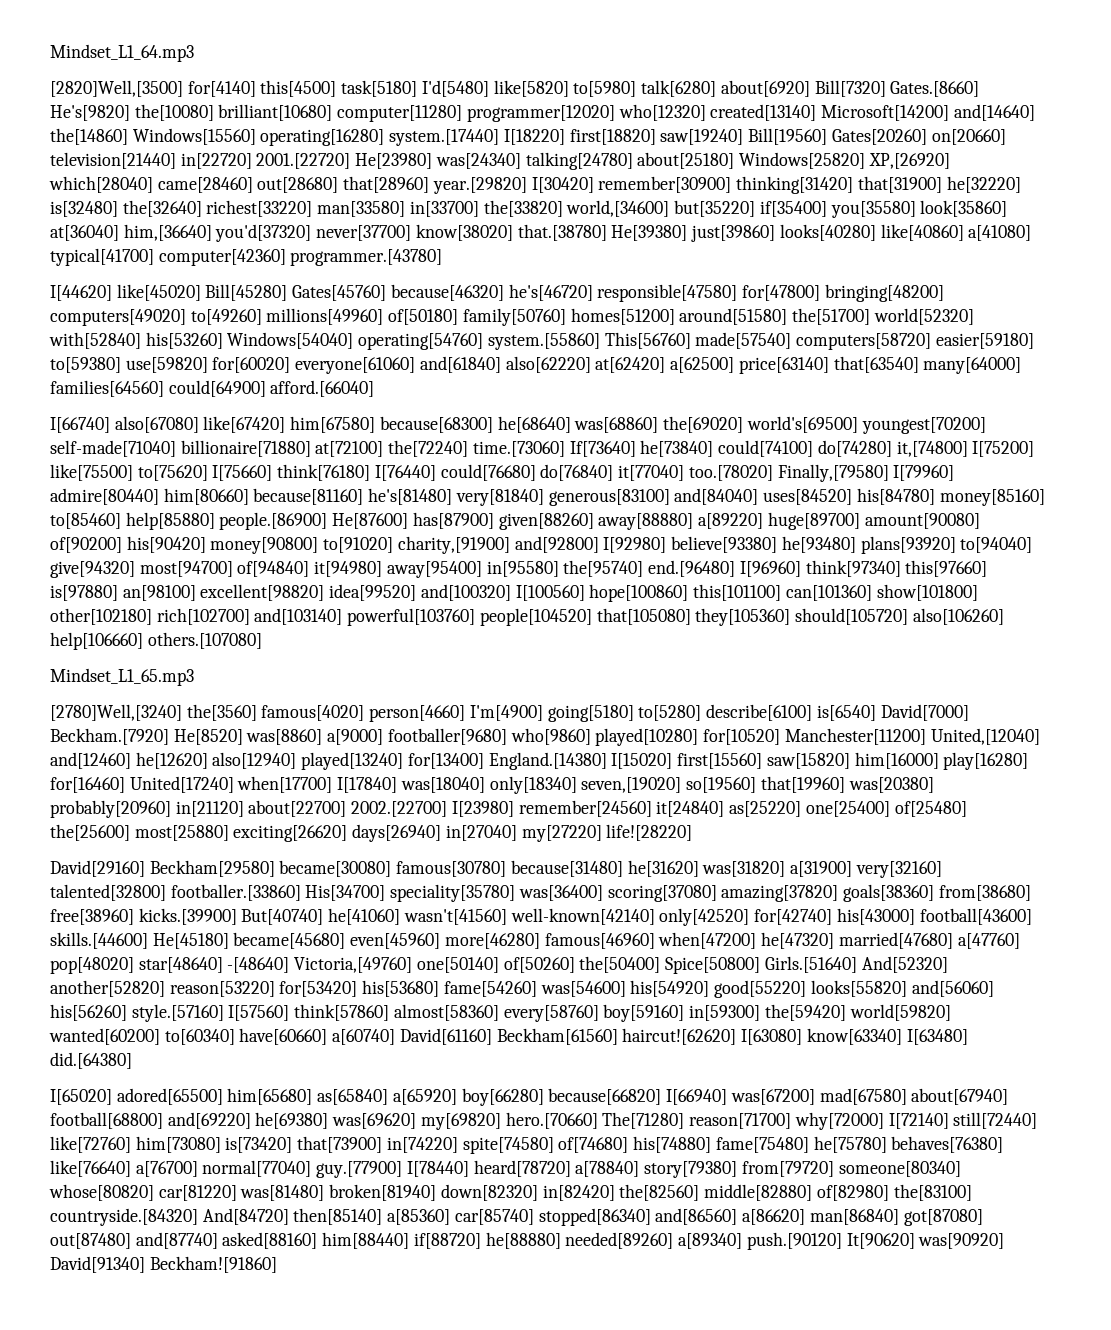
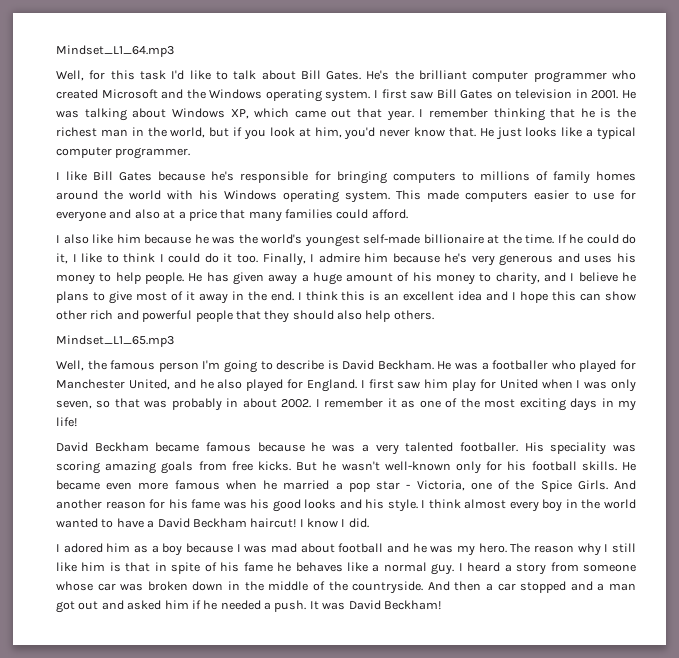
[50,80,980,97] [50,104,1035,122] [50,128,1006,146] [50,152,950,170] [49,176,1021,194] [50,200,1008,218] [50,224,1032,242] [50,248,443,266] [50,284,944,302] [50,308,974,326] [49,332,1034,350] [50,356,1022,374] [50,380,375,397] [50,416,986,434] [50,440,1035,457] [50,464,955,482] [50,488,1045,506] [50,512,980,530] [50,536,1033,554] [50,560,988,578] [50,584,978,602] [50,608,1004,626] [50,632,262,650] [50,668,194,686] [50,704,969,722] [50,728,1040,746] [50,752,1029,770] [50,776,934,794] [50,800,967,818] [50,824,693,842] [50,860,942,878] [50,884,1031,902] [50,908,1032,926] [50,932,1020,949] [50,956,948,974] [50,980,994,998] [50,1004,951,1022] [49,1028,968,1045] [50,1052,132,1069] [50,1088,1009,1106] [50,1112,1038,1130] [50,1136,1004,1154] [50,1160,961,1178] [49,1184,972,1201] [50,1208,983,1226] [50,1232,1005,1250] [50,1256,277,1273] [2820]Well,[3500] for[4140] this[4500] task[5180] I'd[5480] like[5820] to[5980] talk[6280] about[6920] Bill[7320] Gates.[8660] He's[9820] the[10080] brilliant[10680] computer[11280] programmer[12020] who[12320] created[13140] Microsoft[14200] and[14640] the[14860] Windows[15560] operating[16280] system.[17440] I[18220] first[18820] saw[19240] Bill[19560] Gates[20260] on[20660] television[21440] in[22720] 2001.[22720] He[23980] was[24340] talking[24780] about[25180] Windows[25820] XP,[26920] which[28040] came[28460] out[28680] that[28960] year.[29820] I[30420] remember[30900] thinking[31420] that[31900] he[32220] is[32480] the[32640] richest[33220] man[33580] in[33700] the[33820] world,[34600] but[35220] if[35400] you[35580] look[35860] at[36040] him,[36640] you'd[37320] never[37700] know[38020] that.[38780] He[39380] just[39860] looks[40280] like[40860] a[41080] typical[41700] computer[42360] programmer.[43780] // I[44620] like[45020] Bill[45280] Gates[45760] because[46320] he's[46720] responsible[47580] for[47800] bringing[48200] computers[49020] to[49260] millions[49960] of[50180] family[50760] homes[51200] around[51580] the[51700] world[52320] with[52840] his[53260] Windows[54040] operating[54760] system.[55860] This[56760] made[57540] computers[58720] easier[59180] to[59380] use[59820] for[60020] everyone[61060] and[61840] also[62220] at[62420] a[62500] price[63140] that[63540] many[64000] families[64560] could[64900] afford.[66040] // I[66740] also[67080] like[67420] him[67580] because[68300] he[68640] was[68860] the[69020] world's[69500] youngest[70200] self-made[71040] billionaire[71880] at[72100] the[72240] time.[73060] If[73640] he[73840] could[74100] do[74280] it,[74800] I[75200] like[75500] to[75620] I[75660] think[76180] I[76440] could[76680] do[76840] it[77040] too.[78020] Finally,[79580] I[79960] admire[80440] him[80660] because[81160] he's[81480] very[81840] generous[83100] and[84040] uses[84520] his[84780] money[85160] to[85460] help[85880] people.[86900] He[87600] has[87900] given[88260] away[88880] a[89220] huge[89700] amount[90080] of[90200] his[90420] money[90800] to[91020] charity,[91900] and[92800] I[92980] believe[93380] he[93480] plans[93920] to[94040] give[94320] most[94700] of[94840] it[94980] away[95400] in[95580] the[95740] end.[96480] I[96960] think[97340] this[97660] is[97880] an[98100] excellent[98820] idea[99520] and[100320] I[100560] hope[100860] this[101100] can[101360] show[101800] other[102180] rich[102700] and[103140] powerful[103760] people[104520] that[105080] they[105360] should[105720] also[106260] help[106660] others.[107080] // Mindset_L1_65.mp3 // [2780]Well,[3240] the[3560] famous[4020] person[4660] I'm[4900] going[5180] to[5280] describe[6100] is[6540] David[7000] Beckham.[7920] He[8520] was[8860] a[9000] footballer[9680] who[9860] played[10280] for[10520] Manchester[11200] United,[12040] and[12460] he[12620] also[12940] played[13240] for[13400] England.[14380] I[15020] first[15560] saw[15820] him[16000] play[16280] for[16460] United[17240] when[17700] I[17840] was[18040] only[18340] seven,[19020] so[19560] that[19960] was[20380] probably[20960] in[21120] about[22700] 2002.[22700] I[23980] remember[24560] it[24840] as[25220] one[25400] of[25480] the[25600] most[25880] exciting[26620] days[26940] in[27040] my[27220] life![28220] // David[29160] Beckham[29580] became[30080] famous[30780] because[31480] he[31620] was[31820] a[31900] very[32160] talented[32800] footballer.[33860] His[34700] speciality[35780] was[36400] scoring[37080] amazing[37820] goals[38360] from[38680] free[38960] kicks.[39900] But[40740] he[41060] wasn't[41560] well-known[42140] only[42520] for[42740] his[43000] football[43600] skills.[44600] He[45180] became[45680] even[45960] more[46280] famous[46960] when[47200] he[47320] married[47680] a[47760] pop[48020] star[48640] -[48640] Victoria,[49760] one[50140] of[50260] the[50400] Spice[50800] Girls.[51640] And[52320] another[52820] reason[53220] for[53420] his[53680] fame[54260] was[54600] his[54920] good[55220] looks[55820] and[56060] his[56260] style.[57160] I[57560] think[57860] almost[58360] every[58760] boy[59160] in[59300] the[59420] world[59820] wanted[60200] to[60340] have[60660] a[60740] David[61160] Beckham[61560] haircut![62620] I[63080] know[63340] I[63480] did.[64380] // I[65020] adored[65500] him[65680] as[65840] a[65920] boy[66280] because[66820] I[66940] was[67200] mad[67580] about[67940] football[68800] and[69220] he[69380] was[69620] my[69820] hero.[70660] The[71280] reason[71700] why[72000] I[72140] still[72440] like[72760] him[73080] is[73420] that[73900] in[74220] spite[74580] of[74680] his[74880] fame[75480] he[75780] behaves[76380] like[76640] a[76700] normal[77040] guy.[77900] I[78440] heard[78720] a[78840] story[79380] from[79720] someone[80340] whose[80820] car[81220] was[81480] broken[81940] down[82320] in[82420] the[82560] middle[82880] of[82980] the[83100] countryside.[84320] And[84720] then[85140] a[85360] car[85740] stopped[86340] and[86560] a[86620] man[86840] got[87080] out[87480] and[87740] asked[88160] him[88440] if[88720] he[88880] needed[89260] a[89340] push.[90120] It[90620] was[90920] David[91340] Beckham![91860] -> [56,70,636,83] [56,89,636,102] [56,108,636,121] [56,127,637,140] [56,147,191,159] [56,171,636,184] [56,190,636,203] [56,209,408,222] [56,234,636,247] [56,253,636,266] [56,272,636,285] [56,291,636,304] [56,310,434,323] [56,335,174,347] [56,360,636,373] [56,379,636,392] [56,398,636,411] [56,417,77,427] [56,442,636,455] [56,461,636,474] [56,480,637,492] [56,499,636,512] [56,518,369,528] [56,543,636,556] [56,562,636,575] [56,581,636,594] [56,600,441,613] Well, for this task I'd like to talk about Bill Gates. He's the brilliant computer programmer who created Microsoft and the Windows operating system. I first saw Bill Gates on television in 2001. He was talking about Windows XP, which came out that year. I remember thinking that he is the richest man in the world, but if you look at him, you'd never know that. He just looks like a typical computer programmer. // I like Bill Gates because he's responsible for bringing computers to millions of family homes around the world with his Windows operating system. This made computers easier to use for everyone and also at a price that many families could afford. // I also like him because he was the world's youngest self-made billionaire at the time. If he could do it, I like to think I could do it too. Finally, I admire him because he's very generous and uses his money to help people. He has given away a huge amount of his money to charity, and I believe he plans to give most of it away in the end. I think this is an excellent idea and I hope this can show other rich and powerful people that they should also help others. // Mindset_L1_65.mp3 // Well, the famous person I'm going to describe is David Beckham. He was a footballer who played for Manchester United, and he also played for England. I first saw him play for United when I was only seven, so that was probably in about 2002. I remember it as one of the most exciting days in my life! // David Beckham became famous because he was a very talented footballer. His speciality was scoring amazing goals from free kicks. But he wasn't well-known only for his football skills. He became even more famous when he married a pop star - Victoria, one of the Spice Girls. And another reason for his fame was his good looks and his style. I think almost every boy in the world wanted to have a David Beckham haircut! I know I did. // I adored him as a boy because I was mad about football and he was my hero. The reason why I still like him is that in spite of his fame he behaves like a normal guy. I heard a story from someone whose car was broken down in the middle of the countryside. And then a car stopped and a man got out and asked him if he needed a push. It was David Beckham!

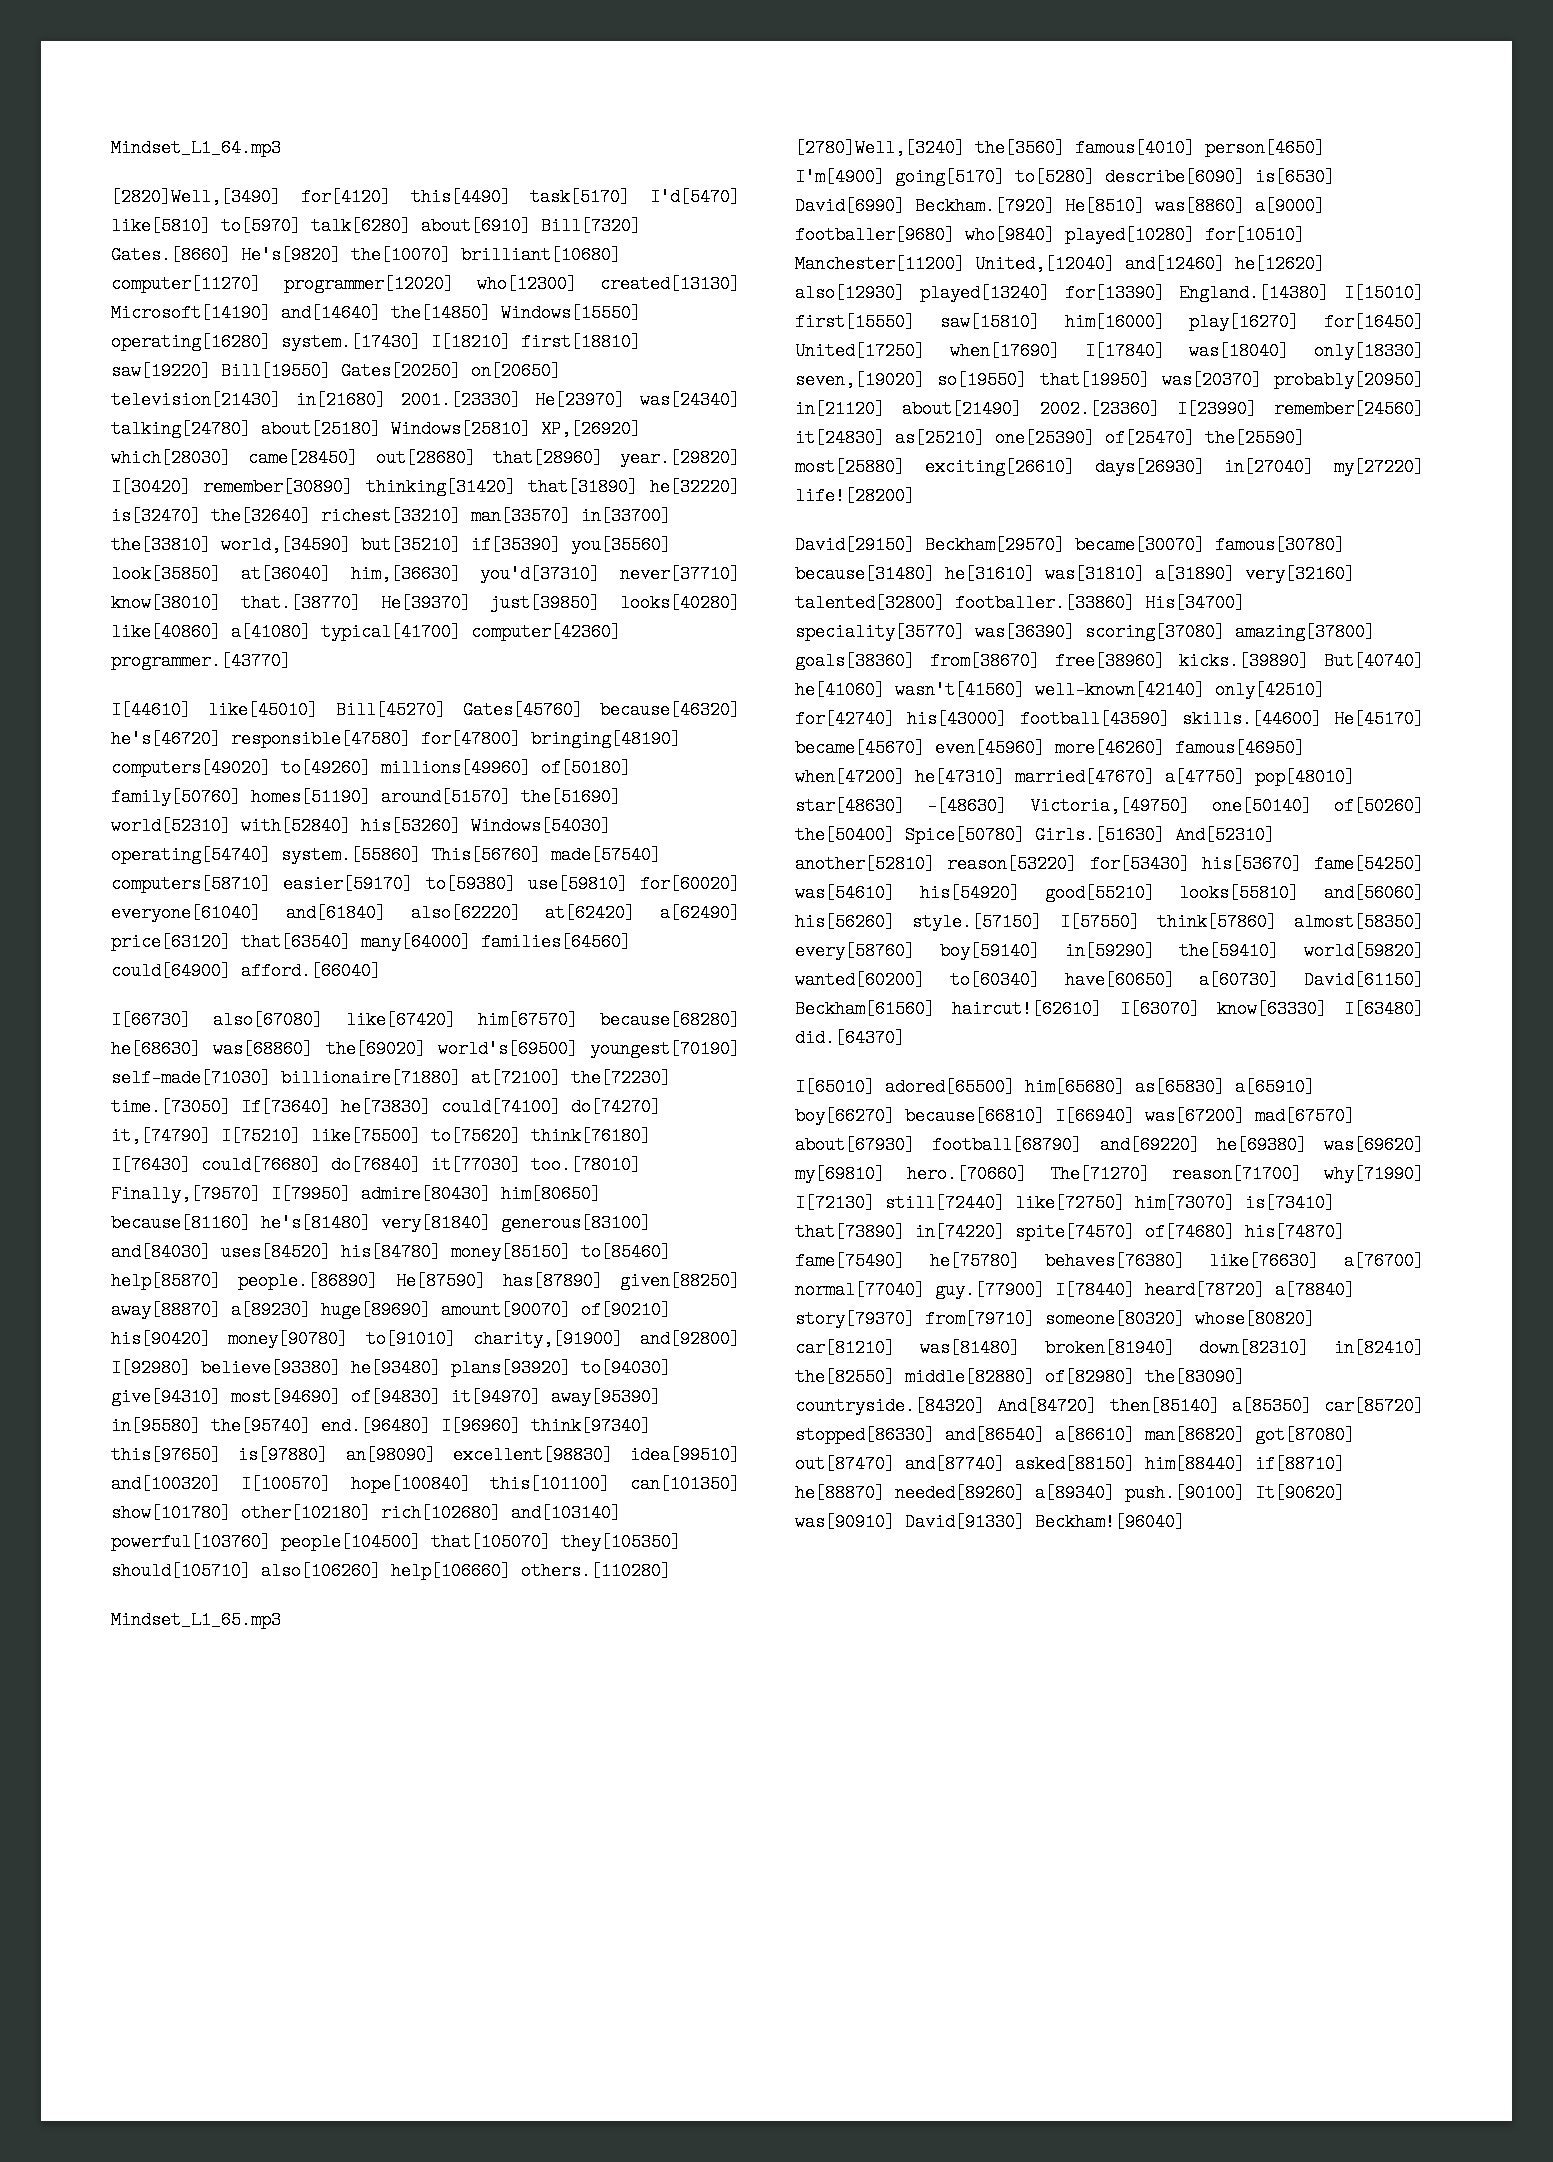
[56,70,636,83] [56,89,636,102] [56,108,636,121] [56,127,637,140] [56,147,191,159] [56,171,636,184] [56,190,636,203] [56,209,408,222] [56,234,636,247] [56,253,636,266] [56,272,636,285] [56,291,636,304] [56,310,434,323] [56,335,174,347] [56,360,636,373] [56,379,636,392] [56,398,636,411] [56,417,77,427] [56,442,636,455] [56,461,636,474] [56,480,637,492] [56,499,636,512] [56,518,369,528] [56,543,636,556] [56,562,636,575] [56,581,636,594] [56,600,441,613] Well, for this task I'd like to talk about Bill Gates. He's the brilliant computer programmer who created Microsoft and the Windows operating system. I first saw Bill Gates on television in 2001. He was talking about Windows XP, which came out that year. I remember thinking that he is the richest man in the world, but if you look at him, you'd never know that. He just looks like a typical computer programmer. // I like Bill Gates because he's responsible for bringing computers to millions of family homes around the world with his Windows operating system. This made computers easier to use for everyone and also at a price that many families could afford. // I also like him because he was the world's youngest self-made billionaire at the time. If he could do it, I like to think I could do it too. Finally, I admire him because he's very generous and uses his money to help people. He has given away a huge amount of his money to charity, and I believe he plans to give most of it away in the end. I think this is an excellent idea and I hope this can show other rich and powerful people that they should also help others. // Mindset_L1_65.mp3 // Well, the famous person I'm going to describe is David Beckham. He was a footballer who played for Manchester United, and he also played for England. I first saw him play for United when I was only seven, so that was probably in about 2002. I remember it as one of the most exciting days in my life! // David Beckham became famous because he was a very talented footballer. His speciality was scoring amazing goals from free kicks. But he wasn't well-known only for his football skills. He became even more famous when he married a pop star - Victoria, one of the Spice Girls. And another reason for his fame was his good looks and his style. I think almost every boy in the world wanted to have a David Beckham haircut! I know I did. // I adored him as a boy because I was mad about football and he was my hero. The reason why I still like him is that in spite of his fame he behaves like a normal guy. I heard a story from someone whose car was broken down in the middle of the countryside. And then a car stopped and a man got out and asked him if he needed a push. It was David Beckham! -> [111,188,740,206] [111,217,641,235] [111,246,621,264] [111,275,740,293] [111,304,641,322] [111,333,641,351] [111,362,561,380] [111,391,740,409] [111,420,641,438] [111,449,740,467] [111,478,740,496] [111,507,671,525] [111,536,671,554] [111,565,740,583] [111,594,740,612] [111,623,621,641] [111,652,291,670] [111,701,740,719] [111,730,681,748] [111,759,631,777] [111,788,621,806] [111,817,611,835] [111,846,661,864] [111,875,740,893] [111,904,740,922] [111,933,631,951] [111,962,381,980] [111,1011,740,1029] [111,1040,740,1058] [111,1069,671,1087] [111,1098,661,1116] [111,1127,651,1145] [111,1156,641,1174] [111,1185,601,1203] [111,1214,651,1232] [111,1243,671,1261] [111,1272,740,1290] [111,1301,671,1319] [111,1330,740,1348] [111,1359,671,1377] [111,1388,661,1406] [111,1417,651,1435] [111,1446,740,1464] [111,1475,740,1493] [111,1504,621,1522] [111,1533,681,1551] [111,1562,671,1580] [111,1611,281,1629] [795,139,1325,157] [795,168,1335,186] [795,197,1325,215] [795,226,1305,244] [795,255,1325,273] [795,284,1424,302] [795,313,1424,331] [795,342,1424,360] [795,371,1424,389] [795,400,1424,418] [795,429,1305,447] [795,458,1424,476] [795,487,915,505] [795,536,1345,554] [795,565,1355,583] [795,594,1245,612] [795,623,1375,641] [795,652,1424,670] [795,681,1325,699] [795,710,1424,728] [795,739,1305,757] [795,768,1355,786] [795,797,1424,815] [795,826,1275,844] [795,855,1424,873] [795,884,1424,902] [795,913,1424,931] [795,942,1424,960] [795,971,1424,989] [795,1000,1424,1018] [795,1029,905,1047] [795,1078,1315,1096] [795,1107,1355,1125] [795,1136,1424,1154] [795,1165,1424,1183] [795,1194,1335,1212] [795,1223,1345,1241] [795,1252,1424,1270] [795,1281,1355,1299] [795,1310,1315,1328] [795,1339,1424,1357] [795,1368,1245,1386] [795,1397,1424,1415] [795,1426,1355,1444] [795,1455,1345,1473] [795,1484,1345,1502] [795,1513,1185,1531] [2820]Well,[3490] for[4120] this[4490] task[5170] I'd[5470] like[5810] to[5970] talk[6280] about[6910] Bill[7320] Gates.[8660] He's[9820] the[10070] brilliant[10680] computer[11270] programmer[12020] who[12300] created[13130] Microsoft[14190] and[14640] the[14850] Windows[15550] operating[16280] system.[17430] I[18210] first[18810] saw[19220] Bill[19550] Gates[20250] on[20650] television[21430] in[21680] 2001.[23330] He[23970] was[24340] talking[24780] about[25180] Windows[25810] XP,[26920] which[28030] came[28450] out[28680] that[28960] year.[29820] I[30420] remember[30890] thinking[31420] that[31890] he[32220] is[32470] the[32640] richest[33210] man[33570] in[33700] the[33810] world,[34590] but[35210] if[35390] you[35560] look[35850] at[36040] him,[36630] you'd[37310] never[37710] know[38010] that.[38770] He[39370] just[39850] looks[40280] like[40860] a[41080] typical[41700] computer[42360] programmer.[43770] // I[44610] like[45010] Bill[45270] Gates[45760] because[46320] he's[46720] responsible[47580] for[47800] bringing[48190] computers[49020] to[49260] millions[49960] of[50180] family[50760] homes[51190] around[51570] the[51690] world[52310] with[52840] his[53260] Windows[54030] operating[54740] system.[55860] This[56760] made[57540] computers[58710] easier[59170] to[59380] use[59810] for[60020] everyone[61040] and[61840] also[62220] at[62420] a[62490] price[63120] that[63540] many[64000] families[64560] could[64900] afford.[66040] // I[66730] also[67080] like[67420] him[67570] because[68280] he[68630] was[68860] the[69020] world's[69500] youngest[70190] self-made[71030] billionaire[71880] at[72100] the[72230] time.[73050] If[73640] he[73830] could[74100] do[74270] it,[74790] I[75210] like[75500] to[75620] think[76180] I[76430] could[76680] do[76840] it[77030] too.[78010] Finally,[79570] I[79950] admire[80430] him[80650] because[81160] he's[81480] very[81840] generous[83100] and[84030] uses[84520] his[84780] money[85150] to[85460] help[85870] people.[86890] He[87590] has[87890] given[88250] away[88870] a[89230] huge[89690] amount[90070] of[90210] his[90420] money[90780] to[91010] charity,[91900] and[92800] I[92980] believe[93380] he[93480] plans[93920] to[94030] give[94310] most[94690] of[94830] it[94970] away[95390] in[95580] the[95740] end.[96480] I[96960] think[97340] this[97650] is[97880] an[98090] excellent[98830] idea[99510] and[100320] I[100570] hope[100840] this[101100] can[101350] show[101780] other[102180] rich[102680] and[103140] powerful[103760] people[104500] that[105070] they[105350] should[105710] also[106260] help[106660] others.[110280] // Mindset_L1_65.mp3 // [2780]Well,[3240] the[3560] famous[4010] person[4650] I'm[4900] going[5170] to[5280] describe[6090] is[6530] David[6990] Beckham.[7920] He[8510] was[8860] a[9000] footballer[9680] who[9840] played[10280] for[10510] Manchester[11200] United,[12040] and[12460] he[12620] also[12930] played[13240] for[13390] England.[14380] I[15010] first[15550] saw[15810] him[16000] play[16270] for[16450] United[17250] when[17690] I[17840] was[18040] only[18330] seven,[19020] so[19550] that[19950] was[20370] probably[20950] in[21120] about[21490] 2002.[23360] I[23990] remember[24560] it[24830] as[25210] one[25390] of[25470] the[25590] most[25880] exciting[26610] days[26930] in[27040] my[27220] life![28200] // David[29150] Beckham[29570] became[30070] famous[30780] because[31480] he[31610] was[31810] a[31890] very[32160] talented[32800] footballer.[33860] His[34700] speciality[35770] was[36390] scoring[37080] amazing[37800] goals[38360] from[38670] free[38960] kicks.[39890] But[40740] he[41060] wasn't[41560] well-known[42140] only[42510] for[42740] his[43000] football[43590] skills.[44600] He[45170] became[45670] even[45960] more[46260] famous[46950] when[47200] he[47310] married[47670] a[47750] pop[48010] star[48630] -[48630] Victoria,[49750] one[50140] of[50260] the[50400] Spice[50780] Girls.[51630] And[52310] another[52810] reason[53220] for[53430] his[53670] fame[54250] was[54610] his[54920] good[55210] looks[55810] and[56060] his[56260] style.[57150] I[57550] think[57860] almost[58350] every[58760] boy[59140] in[59290] the[59410] world[59820] wanted[60200] to[60340] have[60650] a[60730] David[61150] Beckham[61560] haircut![62610] I[63070] know[63330] I[63480] did.[64370] // I[65010] adored[65500] him[65680] as[65830] a[65910] boy[66270] because[66810] I[66940] was[67200] mad[67570] about[67930] football[68790] and[69220] he[69380] was[69620] my[69810] hero.[70660] The[71270] reason[71700] why[71990] I[72130] still[72440] like[72750] him[73070] is[73410] that[73890] in[74220] spite[74570] of[74680] his[74870] fame[75490] he[75780] behaves[76380] like[76630] a[76700] normal[77040] guy.[77900] I[78440] heard[78720] a[78840] story[79370] from[79710] someone[80320] whose[80820] car[81210] was[81480] broken[81940] down[82310] in[82410] the[82550] middle[82880] of[82980] the[83090] countryside.[84320] And[84720] then[85140] a[85350] car[85720] stopped[86330] and[86540] a[86610] man[86820] got[87080] out[87470] and[87740] asked[88150] him[88440] if[88710] he[88870] needed[89260] a[89340] push.[90100] It[90620] was[90910] David[91330] Beckham![96040]

